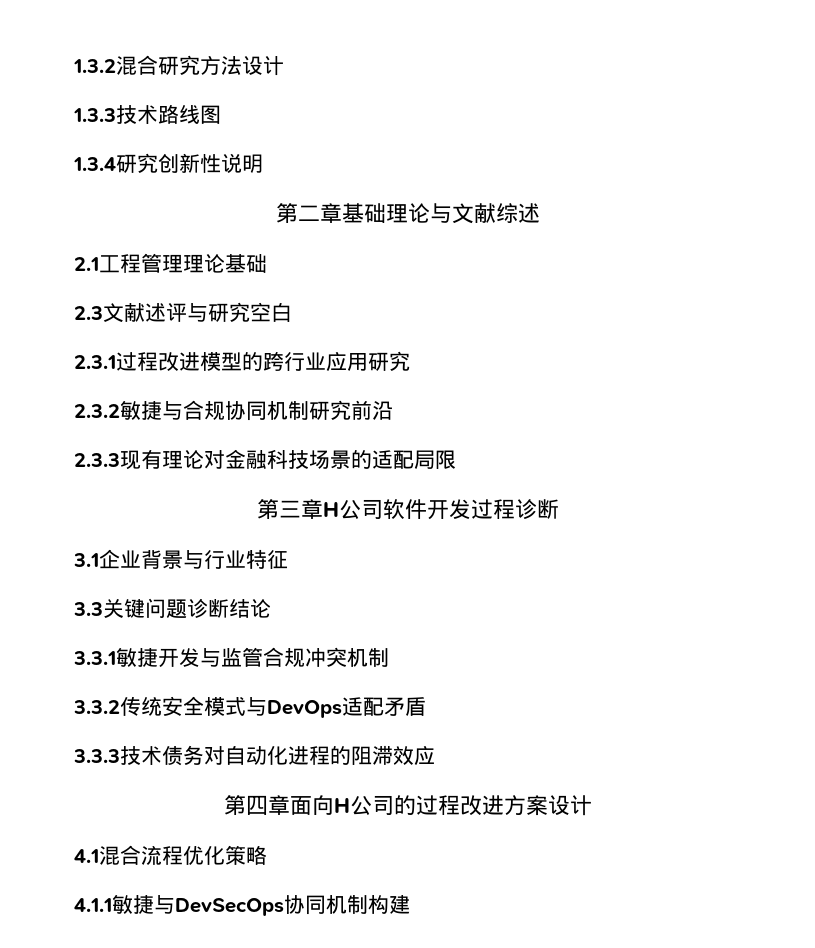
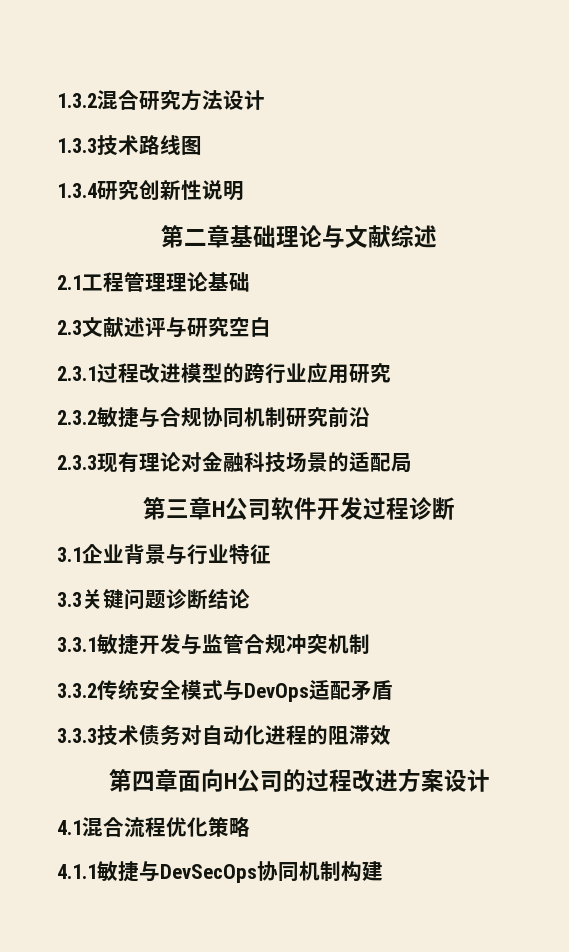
[435,450,456,469] 限 -> (412, 463) none
[414,745,435,765] 应 -> (391, 735) none

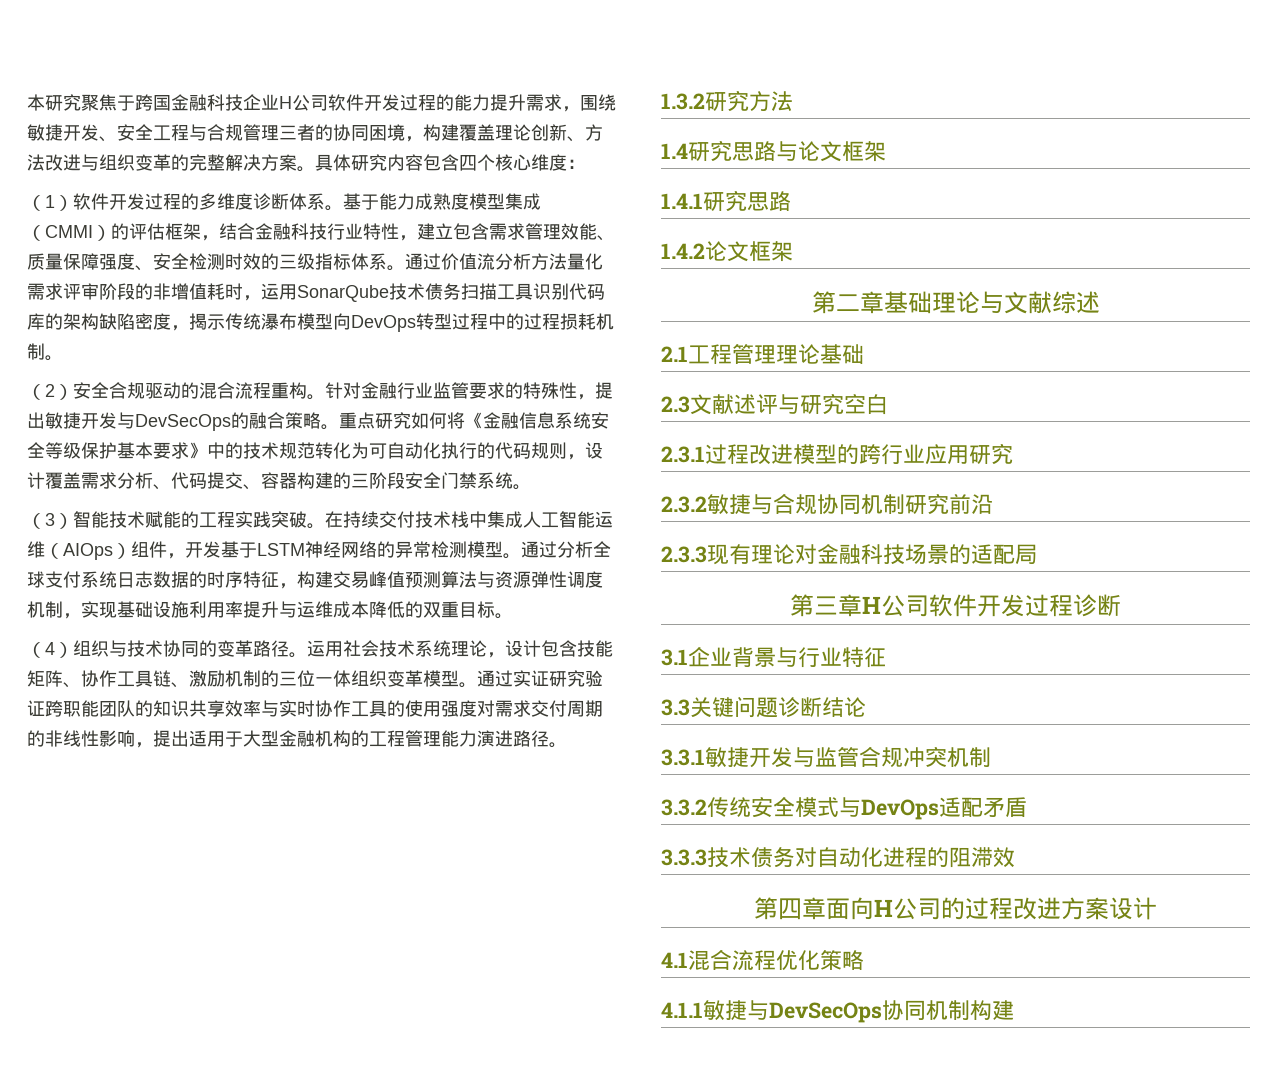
[57,90,265,111] [57,135,202,156] [57,180,244,201] 1.3.2混合研究方法设计 // 1.3.3技术路线图 // 1.3.4研究创新性说明 -> [27,94,616,112] [27,124,603,142] [27,154,585,172] [27,193,541,211] [27,223,615,241] [27,253,603,271] [27,283,605,302] [27,313,614,332] [27,343,63,361] [27,382,613,400] [27,412,609,431] [27,442,603,460] [27,472,531,490] [27,511,613,529] [27,541,611,560] [27,571,603,589] [27,601,513,619] [27,640,613,658] [27,670,603,688] [27,700,603,717] [27,730,567,748] [661,90,793,112] [661,140,886,162] [661,190,791,212] [661,241,793,262] 本研究聚焦于跨国金融科技企业H公司软件开发过程的能力提升需求，围绕敏捷开发、安全工程与合规管理三者的协同困境，构建覆盖理论创新、方法改进与组织变革的完整解决方案。具体研究内容包含四个核心维度： // （1）软件开发过程的多维度诊断体系。基于能力成熟度模型集成（CMMI）的评估框架，结合金融科技行业特性，建立包含需求管理效能、质量保障强度、安全检测时效的三级指标体系。通过价值流分析方法量化需求评审阶段的非增值耗时，运用SonarQube技术债务扫描工具识别代码库的架构缺陷密度，揭示传统瀑布模型向DevOps转型过程中的过程损耗机制。 // （2）安全合规驱动的混合流程重构。针对金融行业监管要求的特殊性，提出敏捷开发与DevSecOps的融合策略。重点研究如何将《金融信息系统安全等级保护基本要求》中的技术规范转化为可自动化执行的代码规则，设计覆盖需求分析、代码提交、容器构建的三阶段安全门禁系统。 // （3）智能技术赋能的工程实践突破。在持续交付技术栈中集成人工智能运维（AIOps）组件，开发基于LSTM神经网络的异常检测模型。通过分析全球支付系统日志数据的时序特征，构建交易峰值预测算法与资源弹性调度机制，实现基础设施利用率提升与运维成本降低的双重目标。 // （4）组织与技术协同的变革路径。运用社会技术系统理论，设计包含技能矩阵、协作工具链、激励机制的三位一体组织变革模型。通过实证研究验证跨职能团队的知识共享效率与实时协作工具的使用强度对需求交付周期的非线性影响，提出适用于大型金融机构的工程管理能力演进路径。 // 1.3.2研究方法 // 1.4研究思路与论文框架 // 1.4.1研究思路 // 1.4.2论文框架

